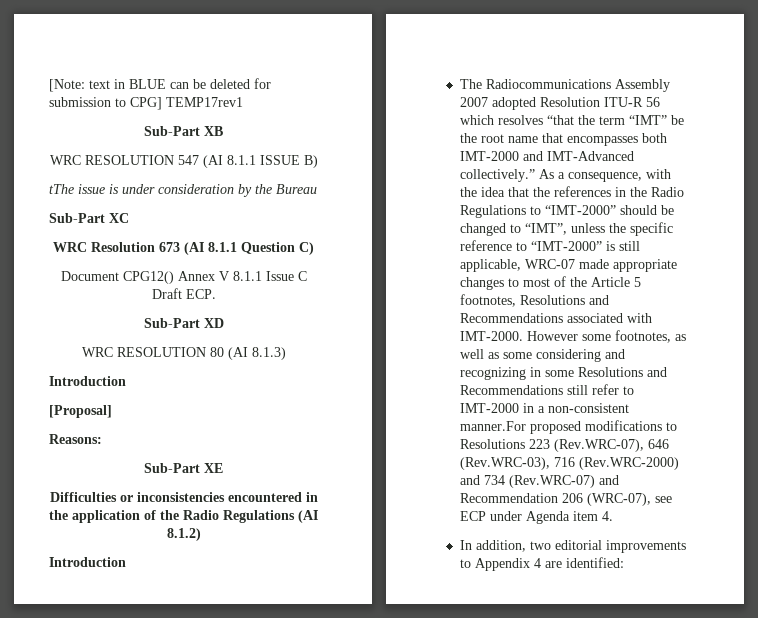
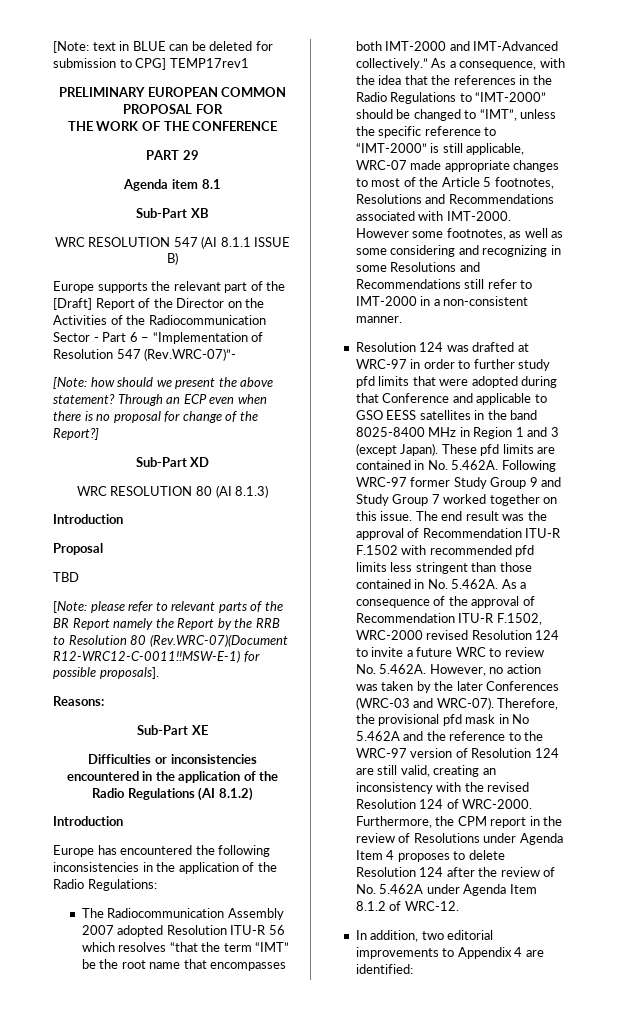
(243, 102) none -> [58,87,287,97] [123,104,223,114] [67,121,278,131] [146,150,199,160] [123,179,221,191] // PRELIMINARY EUROPEAN COMMON PROPOSAL FOR // THE WORK OF THE CONFERENCE // PART 29 // Agenda item 8.1
[49,184,317,197] [49,213,129,223] [53,242,314,255] [60,271,307,284] [151,288,216,299] tThe issue is under consideration by the Bureau // Sub-Part XC // WRC Resolution 673 (AI 8.1.1 Question C) // Document CPG12() Annex V 8.1.1 Issue C Draft ECP. -> [53,281,286,293] [53,298,265,310] [53,315,266,325] [53,332,264,344] [53,348,237,361] [53,377,274,389] [53,394,267,406] [53,411,258,423] [53,428,99,440] Europe supports the relevant part of the [Draft] Report of the Director on the Activities of the Radiocommunication Sector - Part 6 – “Implementation of Resolution 547 (Rev.WRC-07)”- // [Note: how should we present the above statement? Through an ECP even when there is no proposal for change of the Report?]
[49,405,112,418] [Proposal] -> [53,543,103,555] [53,572,79,582] [53,601,283,613] [53,618,280,630] [53,634,288,647] [53,650,260,663] [53,667,159,679] Proposal // TBD // [Note: please refer to relevant parts of the BR Report namely the Report by the RRB to Resolution 80 (Rev.WRC-07)(Document R12-WRC12-C-0011!!MSW-E-1) for possible proposals].
[459,79,611,89] // The Radiocommunications -> [53,845,271,857] [53,862,277,874] [53,879,157,891] [81,908,225,918] // Europe has encountered the following inconsistencies in the application of the Radio Regulations: // The Radiocommunication
[459,420,677,434] [459,439,669,452] [459,457,679,470] [459,475,619,488] [459,493,672,506] [459,511,613,524] manner.For proposed modifications to Resolutions 223 (Rev.WRC-07), 646 (Rev.WRC-03), 716 (Rev.WRC-2000) and 734 (Rev.WRC-07) and Recommendation 206 (WRC-07), see ECP under Agenda item 4. -> [355,316,402,323] [355,342,529,352] [355,359,551,371] [355,376,558,388] [355,393,547,405] [355,410,538,420] [355,427,559,439] [355,443,556,456] [355,460,556,472] [355,477,562,489] [355,494,558,506] [355,511,547,521] [355,528,562,540] [355,545,535,557] [355,562,532,574] [355,579,527,589] [355,596,535,608] [355,613,542,625] [355,630,560,640] [355,647,544,657] [355,664,541,676] [355,681,560,693] [355,697,559,710] [355,714,530,726] [355,731,544,741] [355,748,559,758] [355,765,496,777] [355,782,530,794] [355,799,533,809] [355,816,563,828] [355,833,563,845] [355,850,505,862] [355,867,556,877] [355,884,537,896] [355,901,459,911] manner. // Resolution 124 was drafted at WRC-97 in order to further study pfd limits that were adopted during that Conference and applicable to GSO EESS satellites in the band 8025-8400 MHz in Region 1 and 3 (except Japan). These pfd limits are contained in No. 5.462A. Following WRC-97 former Study Group 9 and Study Group 7 worked together on this issue. The end result was the approval of Recommendation ITU-R F.1502 with recommended pfd limits less stringent than those contained in No. 5.462A. As a consequence of the approval of Recommendation ITU-R F.1502, WRC-2000 revised Resolution 124 to invite a future WRC to review No. 5.462A. However, no action was taken by the later Conferences (WRC-03 and WRC-07). Therefore, the provisional pfd mask in No 5.462A and the reference to the WRC-97 version of Resolution 124 are still valid, creating an inconsistency with the revised Resolution 124 of WRC-2000. Furthermore, the CPM report in the review of Resolutions under Agenda Item 4 proposes to delete Resolution 124 after the review of No. 5.462A under Agenda Item 8.1.2 of WRC-12.

